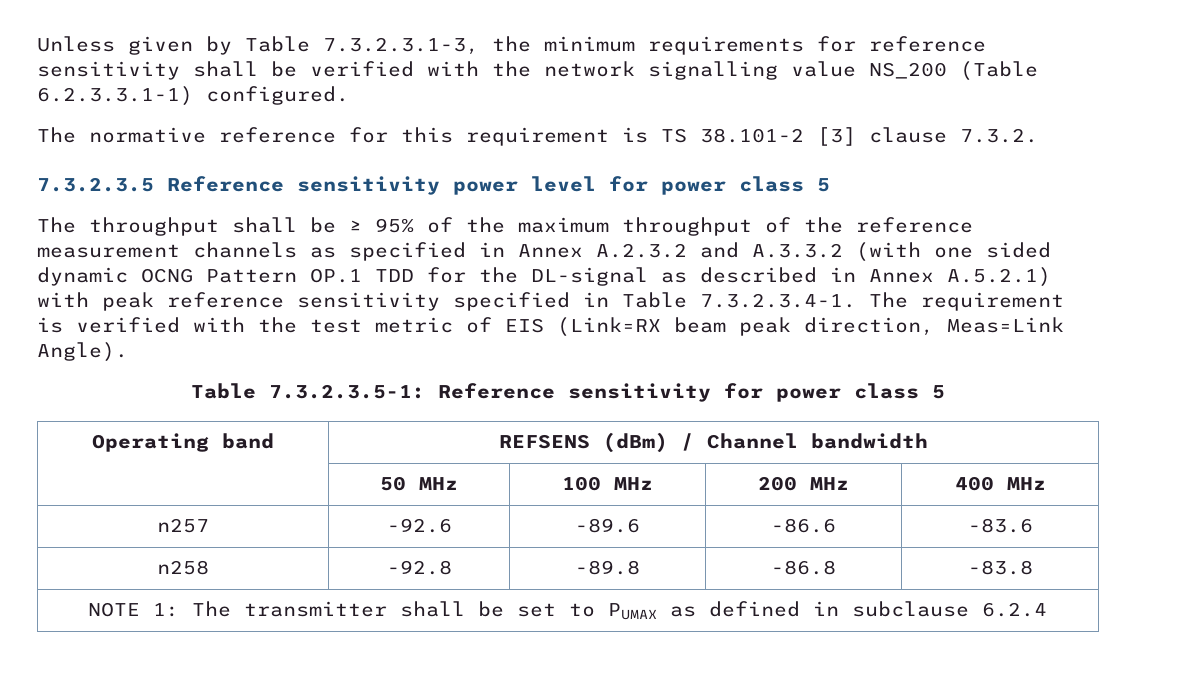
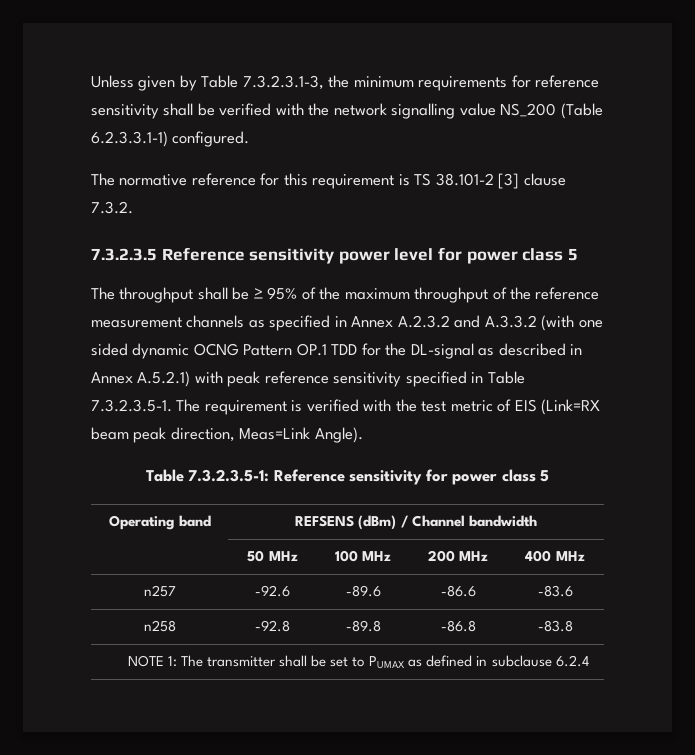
[700,293,856,308] 7.3.2.3.4-1. -> [91,399,172,412] 7.3.2.3.5-1.

